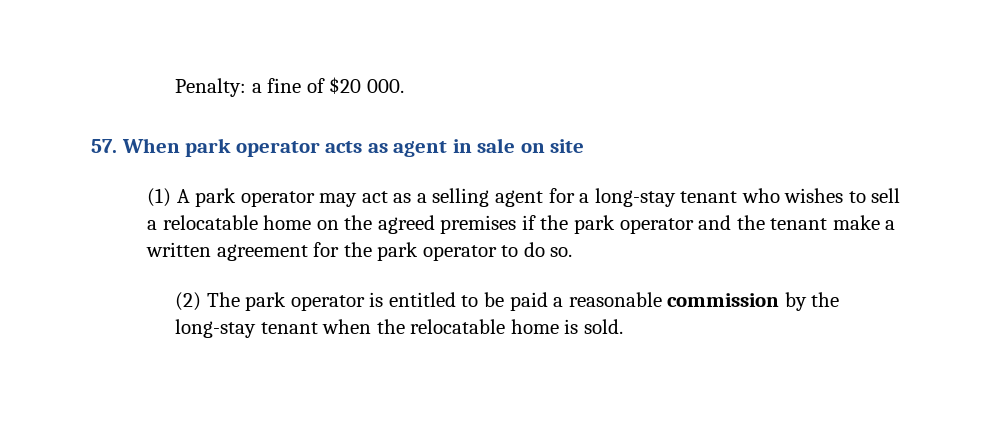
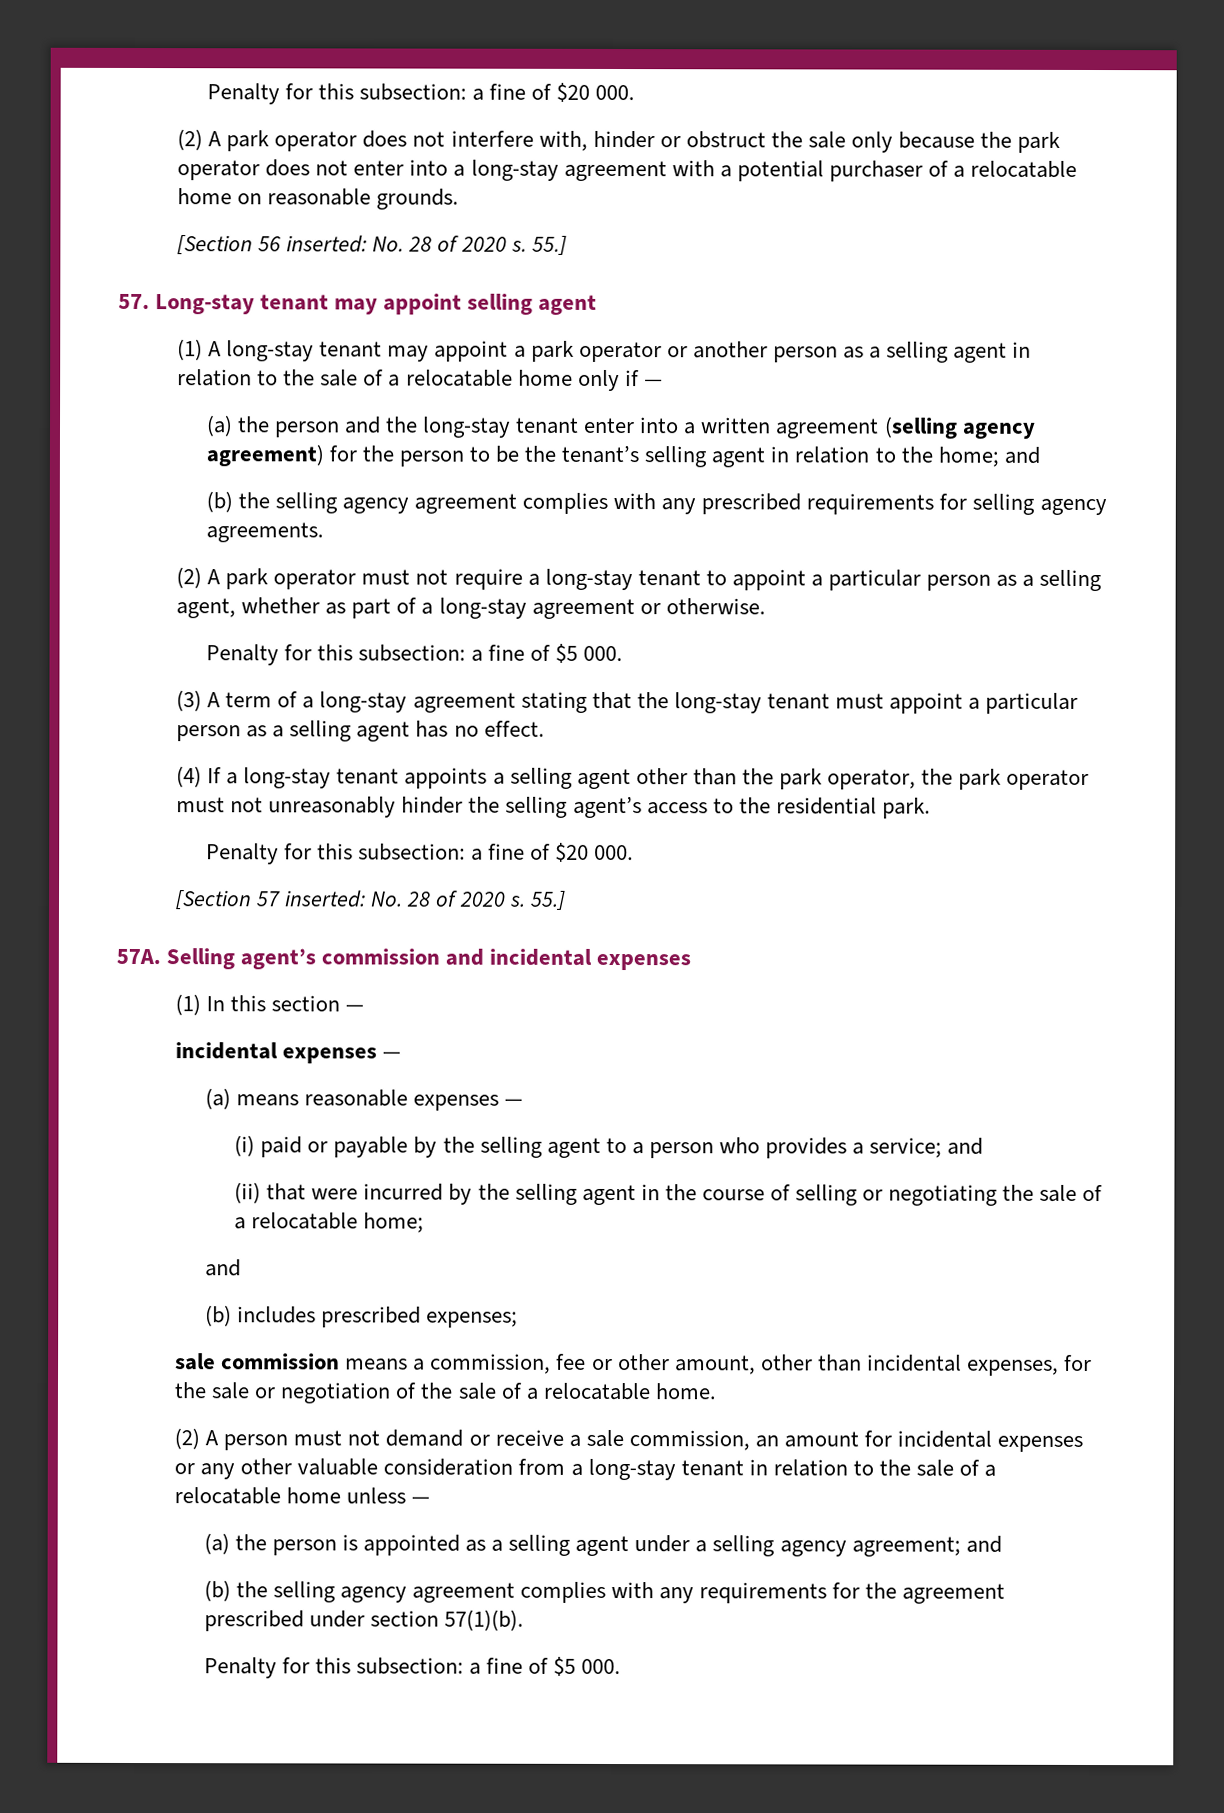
[175,77,404,97] [91,138,585,157] [147,188,901,207] [147,215,896,234] [146,242,573,261] [175,292,840,311] [175,319,623,338] Penalty: a fine of $20 000. // 57. When park operator acts as agent in sale on site // (1) A park operator may act as a selling agent for a long-stay tenant who wishes to sell a relocatable home on the agreed premises if the park operator and the tenant make a written agreement for the park operator to do so. // (2) The park operator is entitled to be paid a reasonable commission by the long-stay tenant when the relocatable home is sold. -> [206,82,636,105] [177,129,1061,153] [177,159,1078,182] [177,188,460,210] [177,235,567,256] [118,293,598,315] [177,339,1032,363] [177,369,663,392] [205,415,1036,439] [205,444,1040,468] [205,491,1107,516] [205,522,324,543] [176,567,1103,592] [176,597,766,620] [205,643,624,666] [176,690,1079,714] [176,720,545,742] [176,766,1090,790] [176,796,931,819] [205,842,635,865] [175,890,566,911] [116,948,692,971] [175,994,365,1016] [175,1042,402,1064] [204,1088,523,1111] [234,1135,984,1159] [234,1182,1104,1206] [234,1212,425,1233] [204,1259,241,1277] [204,1305,518,1328] [175,1353,1093,1376] [174,1382,717,1404] [174,1428,1084,1452] [174,1458,997,1481] [174,1487,431,1505] [203,1533,1002,1557] [203,1580,1006,1604] [203,1609,524,1632] [203,1656,622,1679] Penalty for this subsection: a fine of $20 000. // (2) A park operator does not interfere with, hinder or obstruct the sale only because the park operator does not enter into a long-stay agreement with a potential purchaser of a relocatable home on reasonable grounds. // [Section 56 inserted: No. 28 of 2020 s. 55.] // 57. Long-stay tenant may appoint selling agent // (1) A long-stay tenant may appoint a park operator or another person as a selling agent in relation to the sale of a relocatable home only if — // (a) the person and the long-stay tenant enter into a written agreement (selling agency agreement) for the person to be the tenant’s selling agent in relation to the home; and // (b) the selling agency agreement complies with any prescribed requirements for selling agency agreements. // (2) A park operator must not require a long-stay tenant to appoint a particular person as a selling agent, whether as part of a long-stay agreement or otherwise. // Penalty for this subsection: a fine of $5 000. // (3) A term of a long-stay agreement stating that the long-stay tenant must appoint a particular person as a selling agent has no effect. // (4) If a long-stay tenant appoints a selling agent other than the park operator, the park operator must not unreasonably hinder the selling agent’s access to the residential park. // Penalty for this subsection: a fine of $20 000. // [Section 57 inserted: No. 28 of 2020 s. 55.] // 57A. Selling agent’s commission and incidental expenses // (1) In this section — // incidental expenses — // (a) means reasonable expenses — // (i) paid or payable by the selling agent to a person who provides a service; and // (ii) that were incurred by the selling agent in the course of selling or negotiating the sale of a relocatable home; // and // (b) includes prescribed expenses; // sale commission means a commission, fee or other amount, other than incidental expenses, for the sale or negotiation of the sale of a relocatable home. // (2) A person must not demand or receive a sale commission, an amount for incidental expenses or any other valuable consideration from a long-stay tenant in relation to the sale of a relocatable home unless — // (a) the person is appointed as a selling agent under a selling agency agreement; and // (b) the selling agency agreement complies with any requirements for the agreement prescribed under section 57(1)(b). // Penalty for this subsection: a fine of $5 000.

